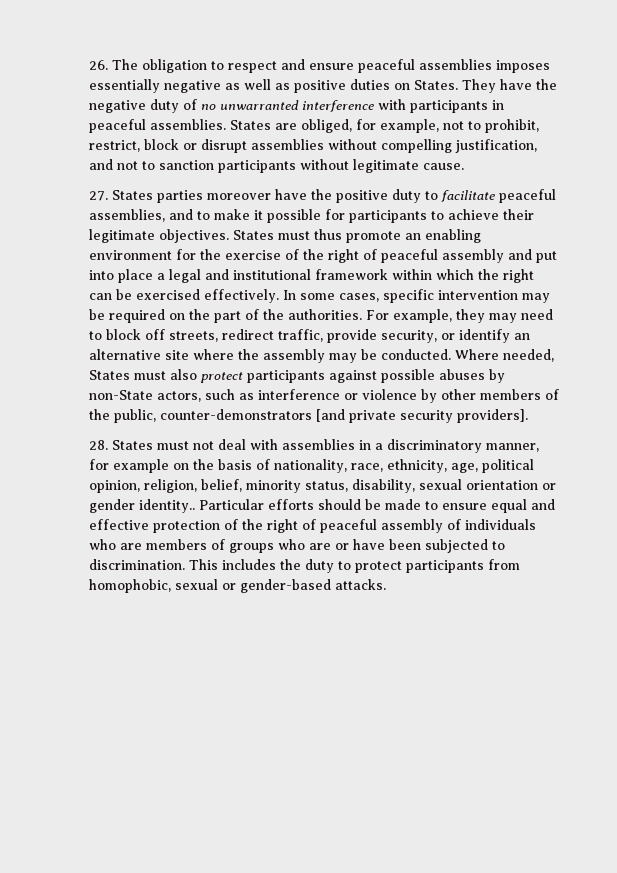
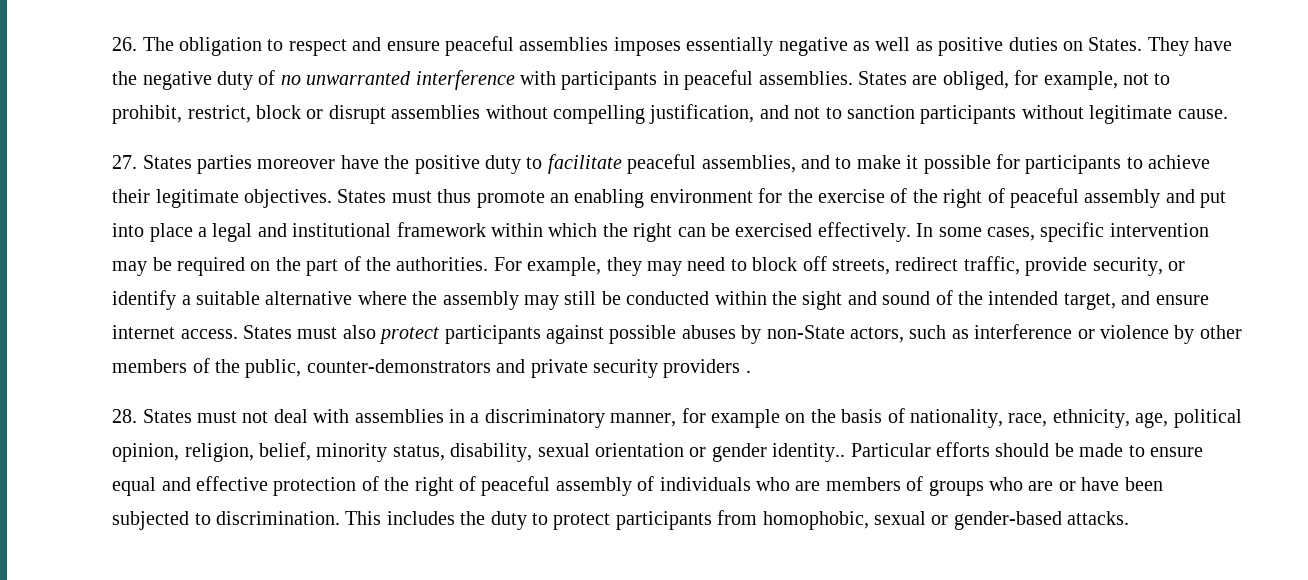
[513,333,530,340] [88,349,189,360] an alternative site -> [181,291,353,305] a suitable alternative
[360,349,554,362] be conducted. Where needed, -> [564,290,1209,310] [112,325,238,339] still be conducted within the sight and sound of the intended target, and ensure internet access.
[315,409,345,422] [and -> [496,359,526,373] and
[456,409,528,423] providers]. -> [663,359,751,378] providers .

